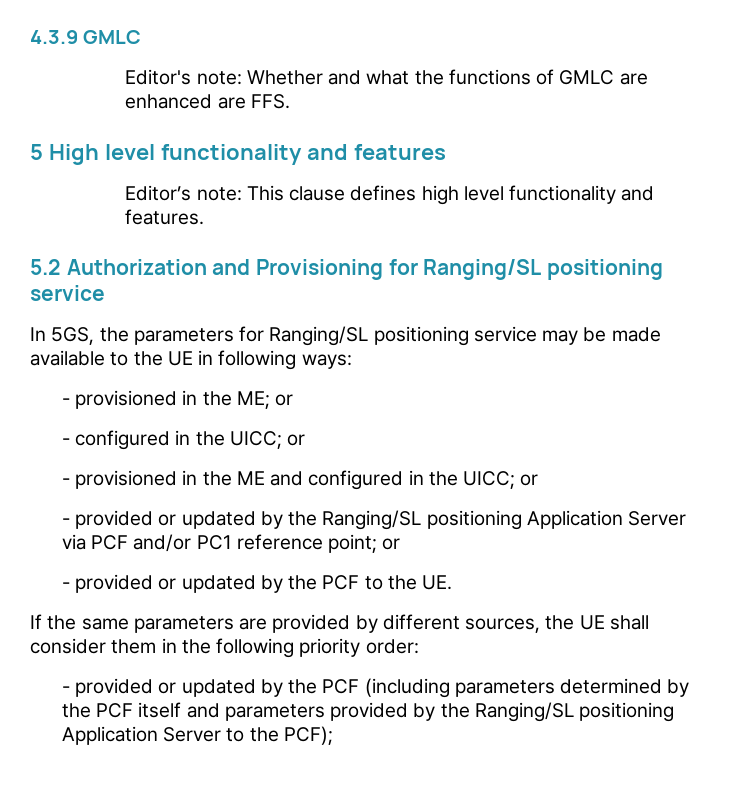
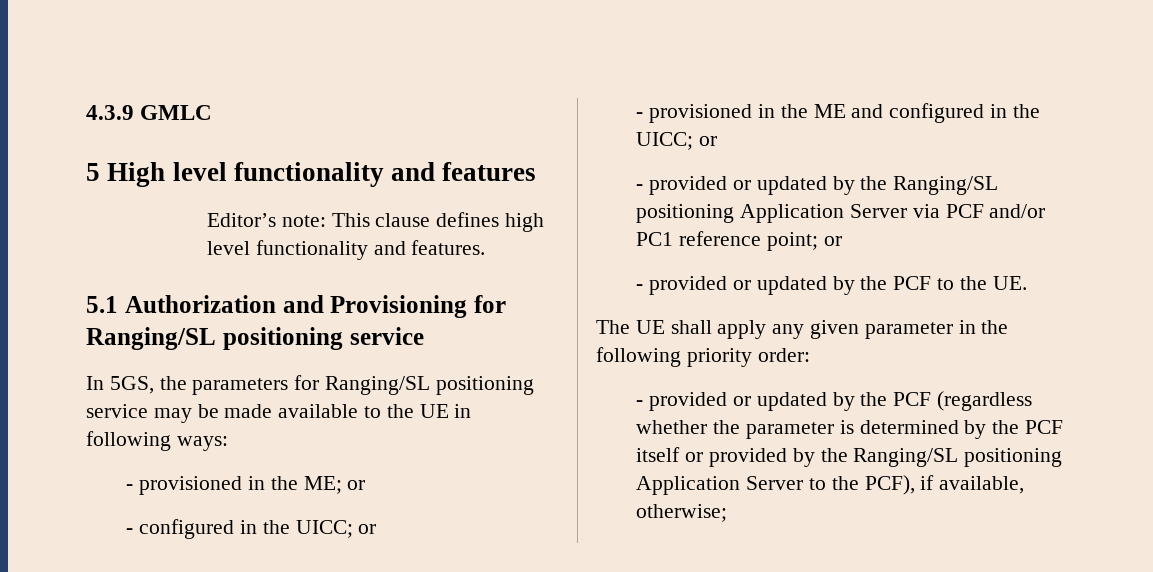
[125,69,648,85] [125,94,290,109] // Editor's note: Whether and what the functions of GMLC are enhanced are FFS. -> (213, 112) none
[30,259,61,275] 5.2 -> [86,296,118,313] 5.1
[30,614,649,633] [30,638,157,654] If the same parameters are provided by different sources, the UE shall consider them -> [596,320,953,339] The UE shall apply any given parameter
[364,678,555,698] (including parameters -> [936,391,1032,411] [636,420,854,439] (regardless whether the parameter is
[186,703,325,721] and parameters -> [685,452,704,462] or
[283,726,333,745] PCF); -> [864,475,1025,495] [636,504,728,522] PCF), if available, otherwise;

